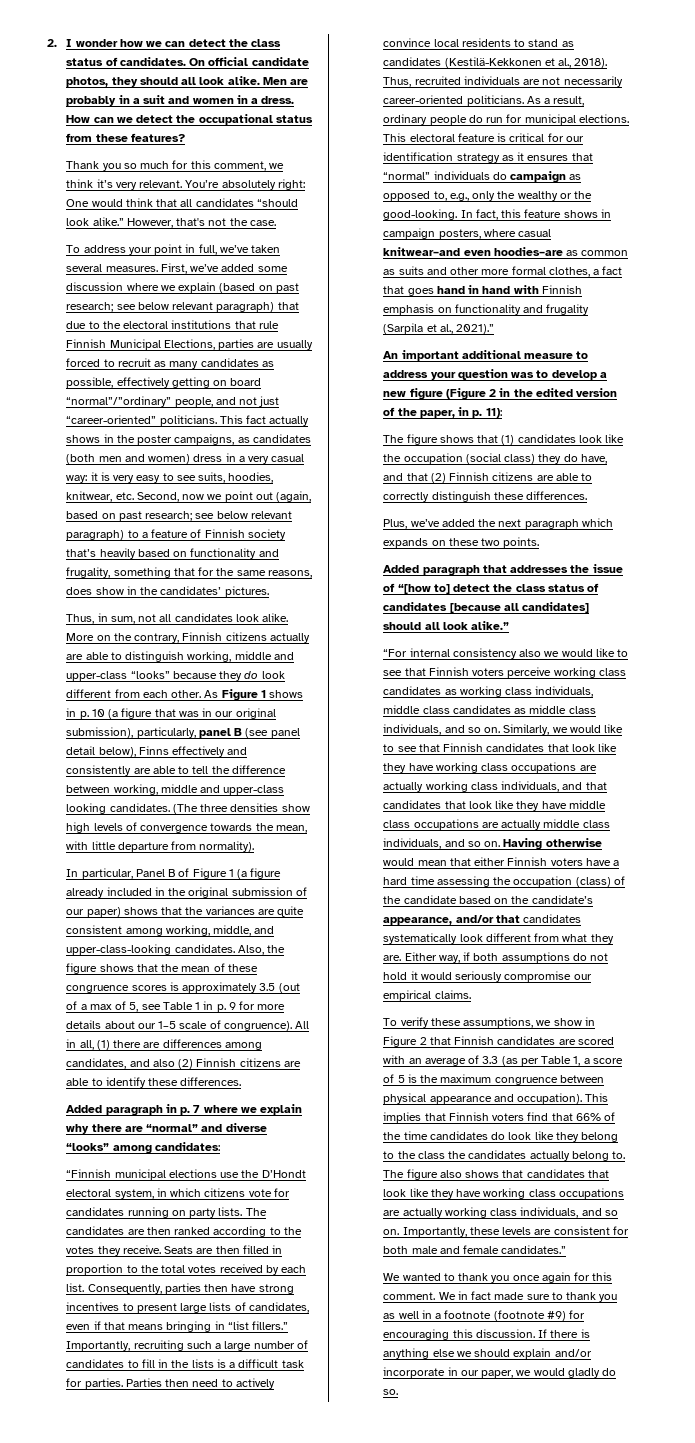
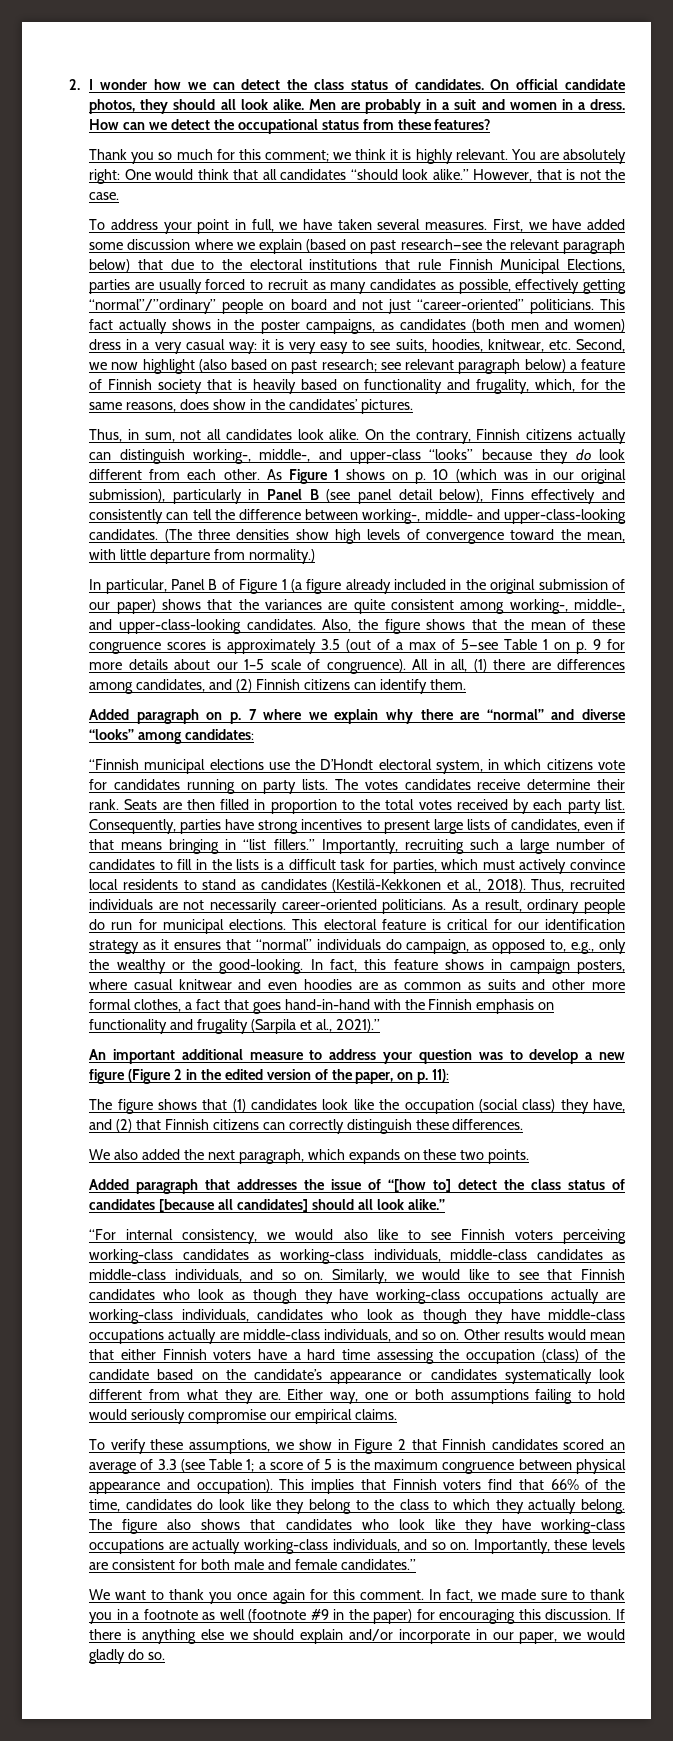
[213,161,266,171] comment, -> [264,150,329,162] comment;
[96,179,220,190] it’s very relevant. You’re -> [390,149,559,164] it is highly relevant. You are
[176,218,206,226] that's -> [536,169,576,180] that is
[219,245,249,253] we’ve -> [279,219,333,230] we have
[190,264,220,272] we’ve -> [528,219,582,230] we have
[66,302,275,312] research; see below relevant paragraph) -> [400,239,625,254] [89,259,131,272] research—see the relevant paragraph below)
[213,378,262,386] [66,396,213,407] on board “normal”/”ordinary” people, -> [89,299,328,314] “normal”/”ordinary” people on board
[182,491,312,502] now we point out (again, -> [89,359,227,374] we now highlight (also
[216,511,292,519] [66,530,139,540] below relevant paragraph) to -> [405,359,566,374] relevant paragraph below)
[66,549,97,557] that’s -> [206,379,247,390] that is
[113,567,195,578] something that -> [535,379,576,392] which,
[66,633,111,641] More on -> [365,429,385,440] On
[66,651,272,662] are able to distinguish working, middle -> [89,449,311,464] can distinguish working-, middle-,
[66,708,77,717] in -> [392,472,409,480] on
[108,708,176,719] (a figure that -> [455,469,497,482] (which
[136,727,231,738] particularly, panel -> [172,489,303,504] particularly in Panel
[133,766,190,774] are able to -> [166,512,189,520] can
[113,784,285,795] [66,803,107,814] working, middle and upper-class looking -> [362,509,626,524] working-, middle- and upper-class-looking
[210,823,253,831] towards -> [510,529,555,540] toward
[199,841,255,852] normality). -> [248,549,315,564] normality.)
[165,925,252,936] working, middle, -> [509,599,625,614] working-, middle-,
[129,1002,161,1012] 5, see -> [461,639,499,650] 5—see
[203,1001,214,1010] in -> [554,642,571,650] on
[152,1058,301,1069] [66,1077,242,1088] [66,1104,177,1116] also (2) Finnish citizens are able to identify these differences. // Added paragraph in -> [235,679,466,694] [89,709,223,724] (2) Finnish citizens can identify them. // Added paragraph on
[66,1226,302,1237] [66,1245,161,1256] candidates are then ranked according to the votes they receive. -> [364,779,625,790] [89,799,120,810] votes candidates receive determine their rank.
(307, 1269) none -> [567,800,601,814] party
[204,1284,229,1292] then -> (222, 826) none
[84,1378,233,1389] parties. Parties then need to -> [392,859,515,874] parties, which must
[510,171,567,183] campaign -> [406,939,470,954] campaign,
[383,247,563,256] knitwear–and even hoodies–are -> [178,979,378,990] knitwear and even hoodies are
[436,285,539,294] hand in hand with -> [284,999,425,1010] hand-in-hand with the
[458,407,470,416] in -> [397,1072,414,1080] on
[563,454,578,462] do -> (589, 1106) none
[406,472,593,483] that (2) Finnish citizens are able to -> [116,1119,285,1132] (2) that Finnish citizens can
[383,519,440,529] Plus, we’ve -> [89,1149,139,1160] We also
[524,519,579,529] paragraph -> [238,1149,304,1164] paragraph,
[452,648,629,659] [383,667,626,678] [383,686,594,697] [383,705,596,714] consistency also we would like to see that Finnish voters perceive working class candidates as working class individuals, middle class candidates as middle class -> [182,1229,627,1244] [89,1249,625,1264] [89,1269,167,1280] consistency, we would also like to see Finnish voters perceiving working-class candidates as working-class individuals, middle-class candidates as middle-class
[547,743,618,752] [383,762,597,773] [383,781,607,792] [383,800,606,811] [383,819,610,830] [383,838,602,850] that look like they have working class occupations are actually working class individuals, and that candidates that look like they have middle class occupations are actually middle class individuals, and so on. Having otherwise -> [163,1289,625,1304] [89,1309,625,1324] [89,1329,544,1344] who look as though they have working-class occupations actually are working-class individuals, candidates who look as though they have middle-class occupations actually are middle-class individuals, and so on. Other results
[383,915,520,925] appearance, and/or that -> [330,1372,423,1384] appearance or
[463,952,609,963] [383,971,418,980] if both assumptions do not hold it -> [365,1389,626,1404] one or both assumptions failing to hold
[558,1037,614,1045] [383,1055,406,1064] are scored with -> [563,1439,605,1450] scored
[501,1056,581,1066] (as per Table 1, -> [180,1459,255,1472] (see Table 1;
[403,1131,428,1140] time -> [89,1499,121,1512] time,
[448,1150,626,1161] the candidates actually belong to. -> [434,1499,626,1514] to which they actually belong.
[587,1170,609,1178] [383,1188,624,1199] [383,1207,518,1218] that look like they have working class occupations are actually working class -> [361,1519,626,1534] [89,1539,328,1554] who look like they have working-class occupations are actually working-class
[402,1273,441,1281] wanted -> [115,1590,147,1600] want
[438,1291,492,1300] We in fact -> [428,1589,496,1602] In fact, we
[383,1311,419,1319] as well -> (113, 1618) none
[493,1310,566,1321] (footnote #9) -> [202,1609,413,1624] as well (footnote #9 in the paper)

